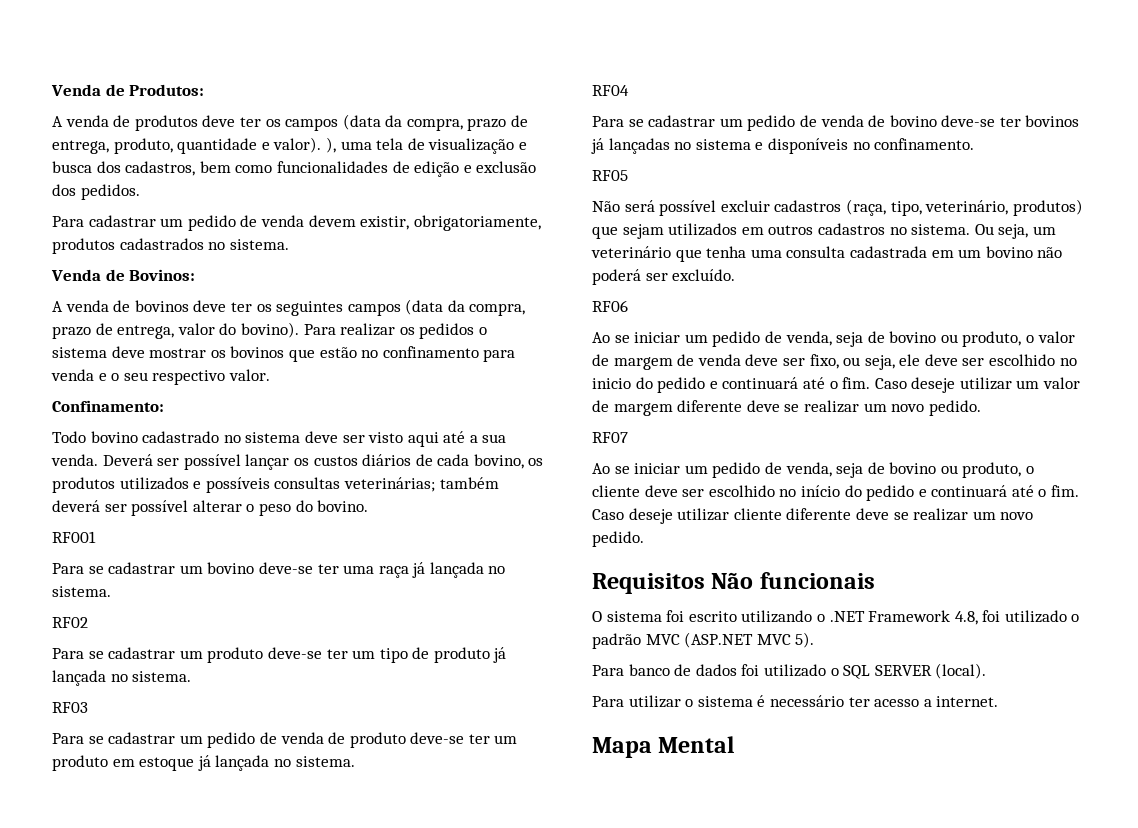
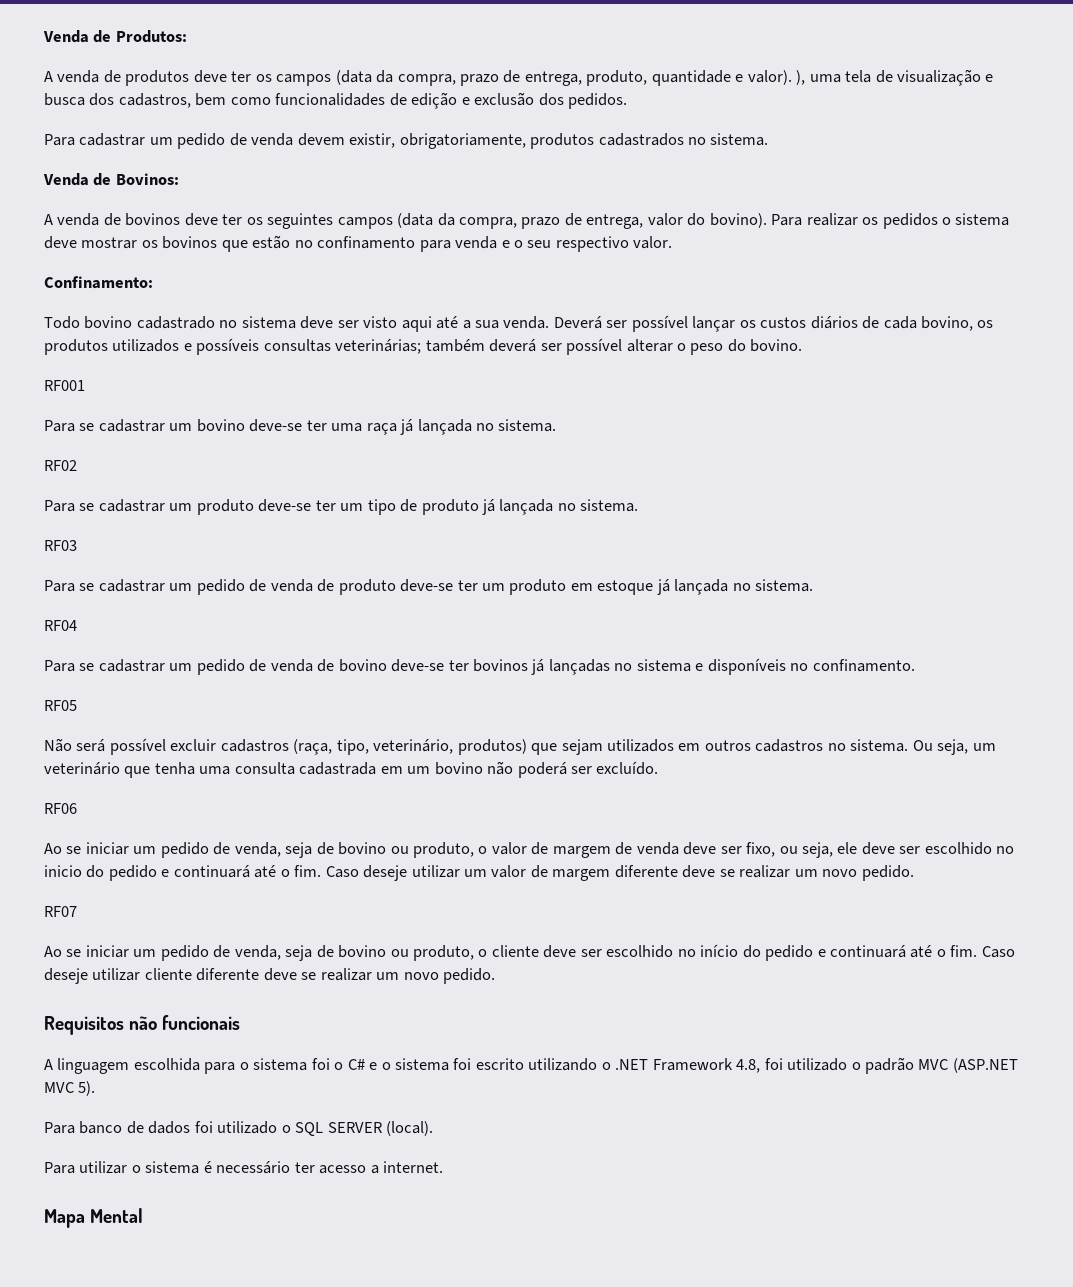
[711,572,754,589] Não -> [129,1016,158,1030] não
[592,611,602,622] O -> [44,1058,391,1074] A linguagem escolhida para o sistema foi o C# e o

